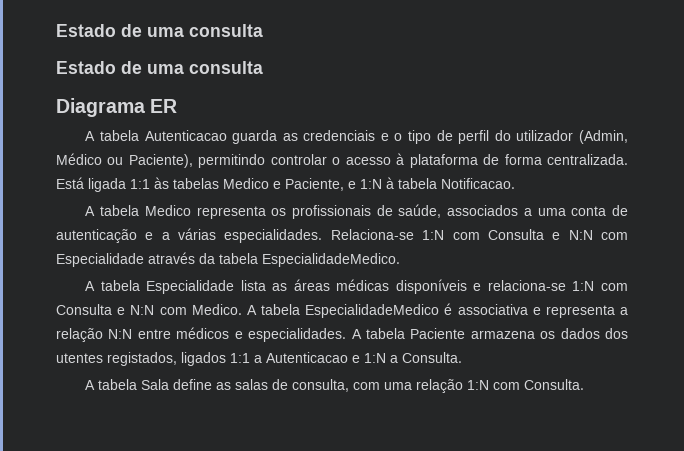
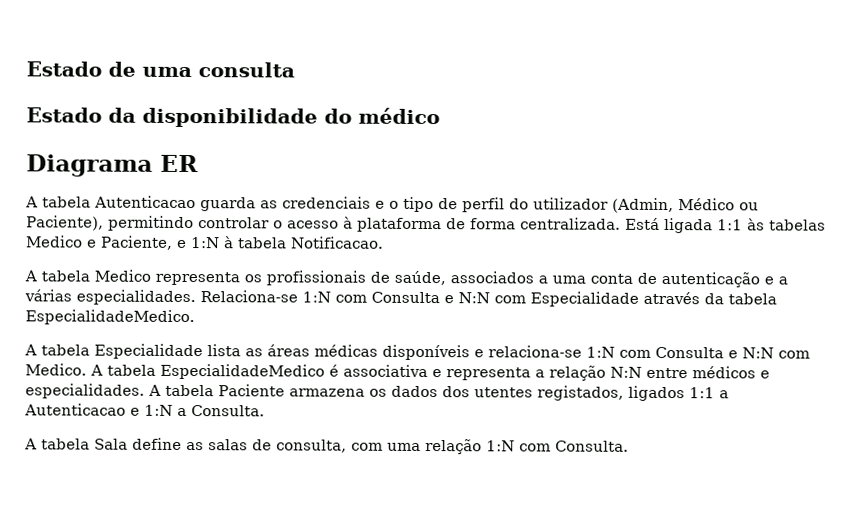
[121,61,263,74] de uma consulta -> [108,107,440,128] da disponibilidade do médico

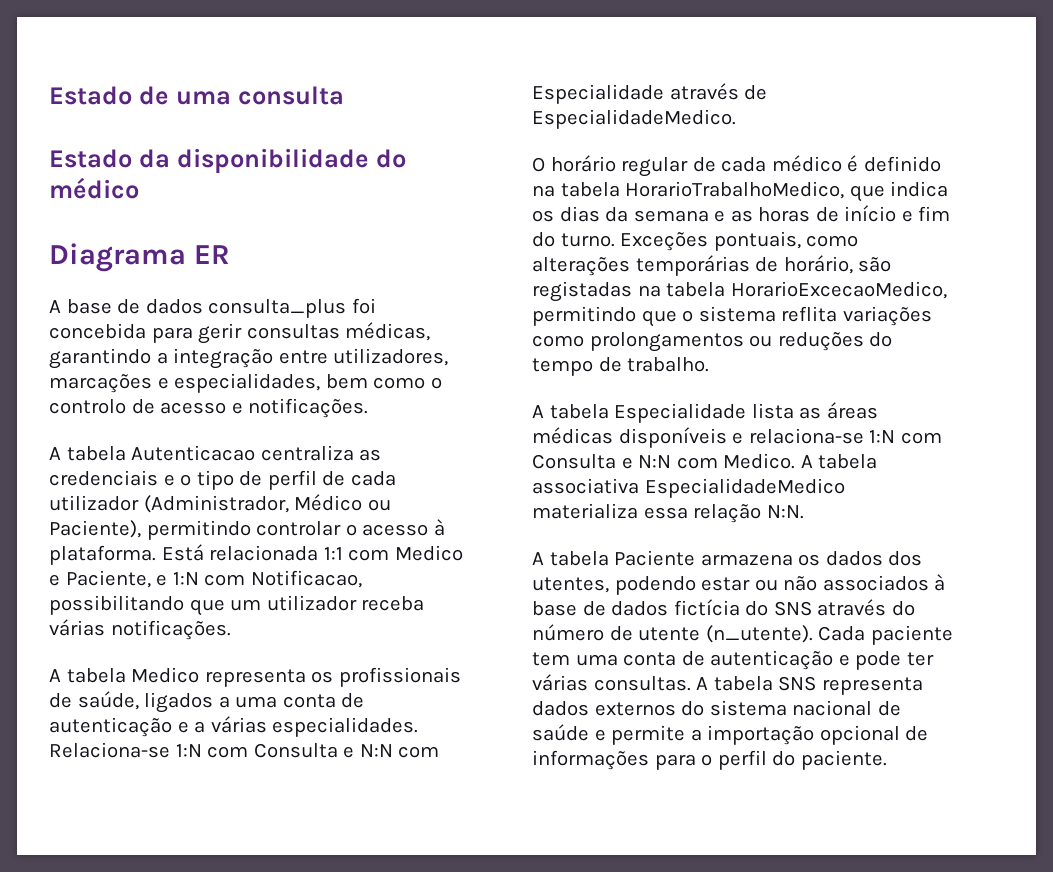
(199, 163) none -> [49,298,376,318] [49,322,431,344] [49,348,449,369] [49,373,442,393] [49,398,369,418] // A base de dados consulta_plus foi concebida para gerir consultas médicas, garantindo a integração entre utilizadores, marcações e especialidades, bem como o controlo de acesso e notificações.
[200,197,256,212] guarda -> [260,445,354,461] centraliza
[509,197,674,214] do utilizador (Admin, -> [322,471,396,486] [49,495,289,513] de cada utilizador (Administrador,
[357,217,826,234] plataforma de forma centralizada. Está ligada 1:1 às tabelas -> [49,544,390,565] plataforma. Está relacionada 1:1 com
[224,236,384,249] à tabela Notificacao. -> [204,570,362,588] [49,595,425,616] [49,619,231,640] com Notificacao, possibilitando que um utilizador receba várias notificações.
[450,271,534,284] associados -> [144,692,214,713] ligados
[704,293,777,305] [25,309,195,326] da tabela EspecialidadeMedico. -> [744,85,768,100] [532,109,736,129] [532,155,941,177] [532,181,949,202] [532,205,951,222] [532,231,859,251] [532,255,892,276] [532,281,947,302] [532,306,932,327] [532,332,893,352] [532,357,710,376] de EspecialidadeMedico. // O horário regular de cada médico é definido na tabela HorarioTrabalhoMedico, que indica os dias da semana e as horas de início e fim do turno. Exceções pontuais, como alterações temporárias de horário, são registadas na tabela HorarioExcecaoMedico, permitindo que o sistema reflita variações como prolongamentos ou reduções do tempo de trabalho.
[160,363,770,381] [25,383,145,399] EspecialidadeMedico é associativa e representa a relação N:N entre médicos e especialidades. -> [532,478,845,498] [532,503,804,523] associativa EspecialidadeMedico materializa essa relação N:N. //
[474,385,729,402] [24,403,265,417] [24,437,629,455] utentes registados, ligados 1:1 a Autenticacao e 1:N a Consulta. // A tabela Sala define as salas de consulta, com uma relação 1:N com Consulta. -> [532,574,946,595] [532,599,915,616] [532,624,953,645] [532,650,934,670] [532,674,923,695] [532,700,901,716] [532,724,929,745] [532,750,887,770] utentes, podendo estar ou não associados à base de dados fictícia do SNS através do número de utente (n_utente). Cada paciente tem uma conta de autenticação e pode ter várias consultas. A tabela SNS representa dados externos do sistema nacional de saúde e permite a importação opcional de informações para o perfil do paciente.

